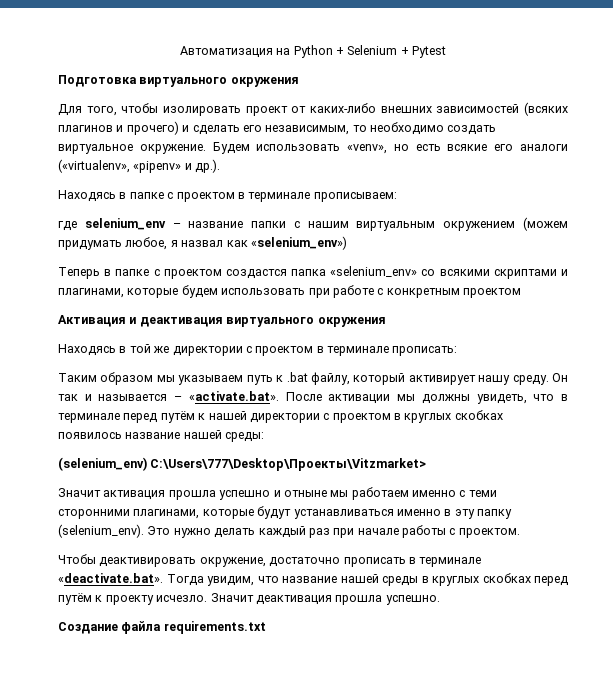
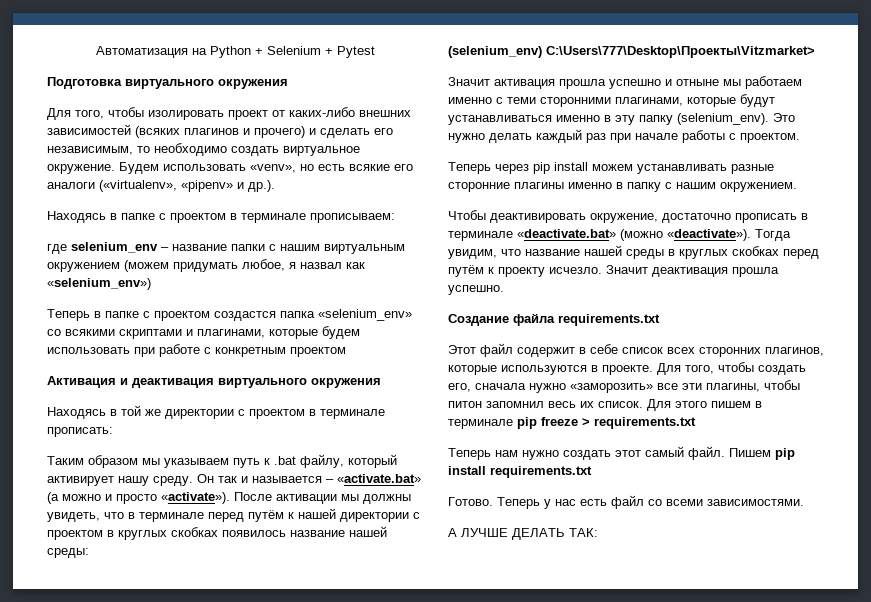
[188,391,279,401] «activate.bat». -> [337,474,421,483] [47,492,230,504] «activate.bat» (а можно и просто «activate»).
(520, 533) none -> [448,162,774,174] [448,182,797,192] // Теперь через pip install можем устанавливать разные сторонние плагины именно в папку с нашим окружением.
[58,573,163,583] «deactivate.bat». -> [517,229,751,241] «deactivate.bat» (можно «deactivate»).
(266, 627) none -> [448,343,824,357] [448,362,806,375] [448,380,800,393] [448,399,762,411] [448,417,696,429] [448,446,795,460] [448,466,592,478] [448,495,804,509] [448,528,598,540] // Этот файл содержит в себе список всех сторонних плагинов, которые используются в проекте. Для того, чтобы создать его, сначала нужно «заморозить» все эти плагины, чтобы питон запомнил весь их список. Для этого пишем в терминале pip freeze > requirements.txt // Теперь нам нужно создать этот самый файл. Пишем pip install requirements.txt // Готово. Теперь у нас есть файл со всеми зависимостями. // А ЛУЧШЕ ДЕЛАТЬ ТАК:

